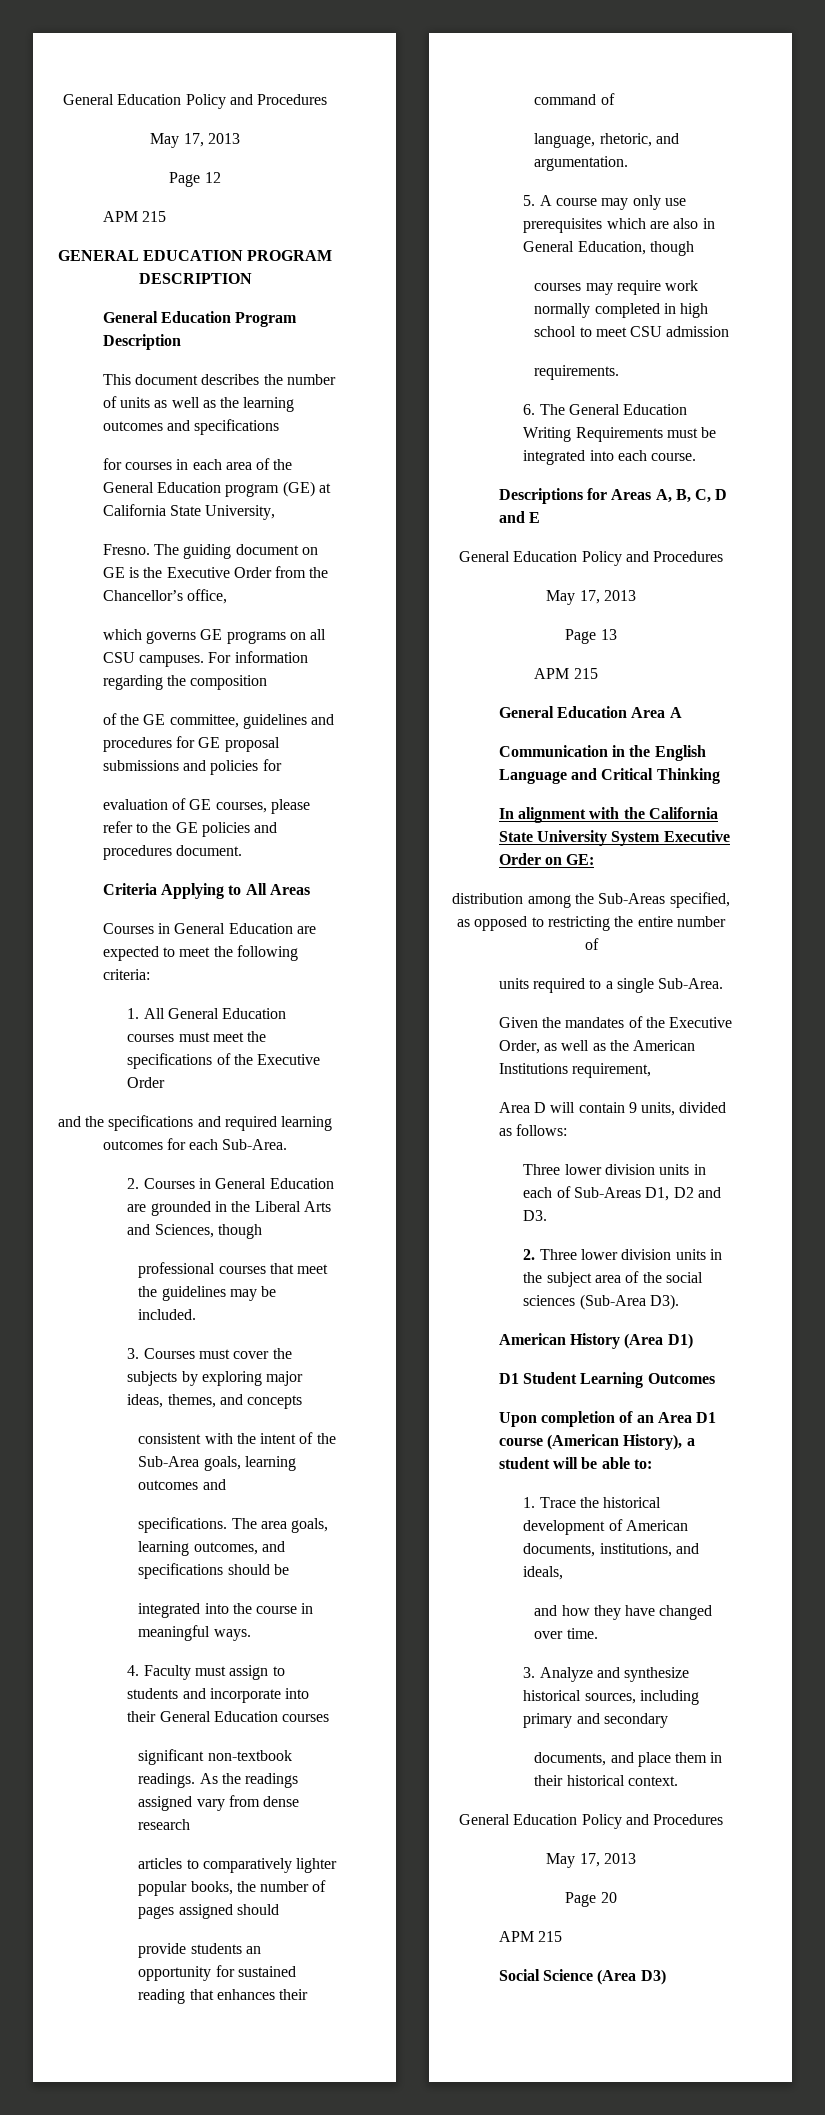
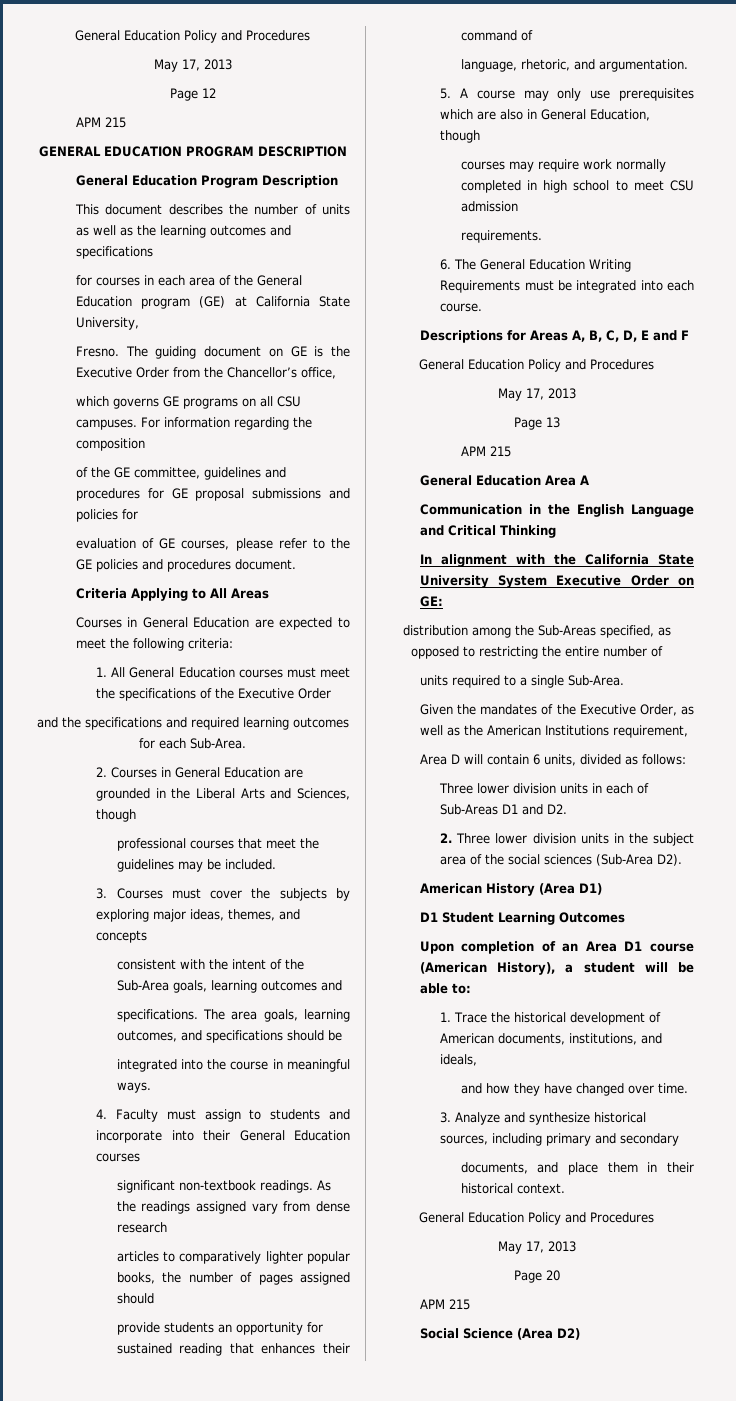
[715,489,728,500] [498,511,540,523] D and E -> [622,330,689,342] D, E and F
[628,1102,637,1113] 9 -> [532,754,540,765] 6
[645,1187,721,1201] [523,1210,548,1221] D1, D2 and D3. -> [502,804,568,815] D1 and D2.
[649,1294,679,1310] D3). -> [657,854,683,866] D2).
[640,1969,666,1985] D3) -> [556,1328,580,1340] D2)

